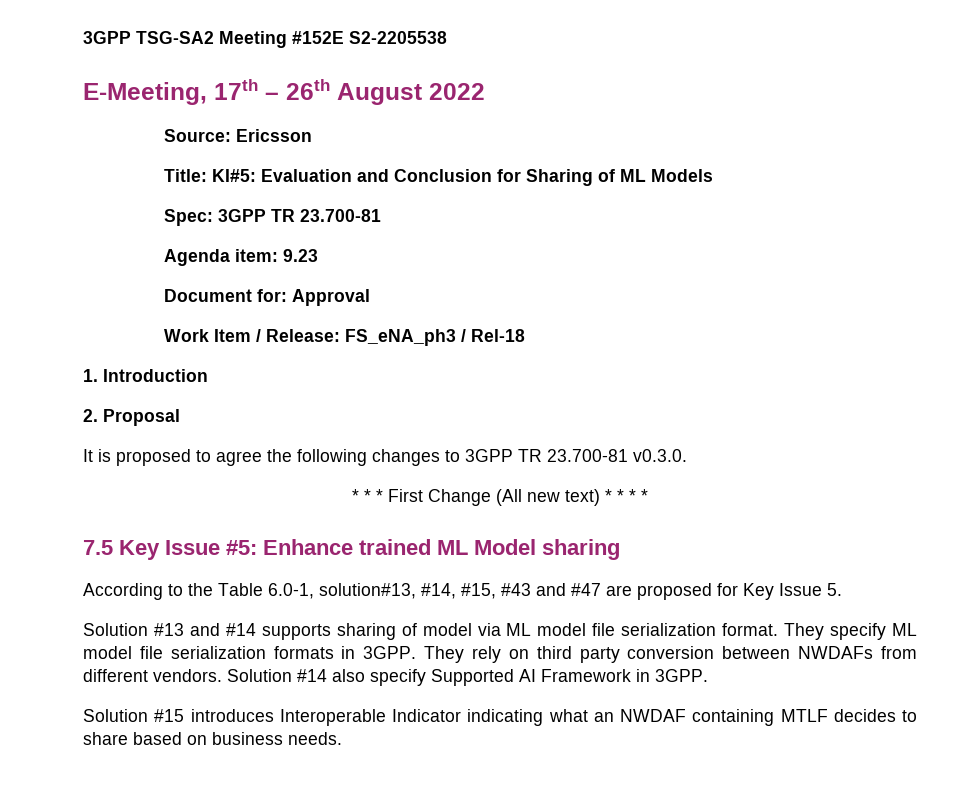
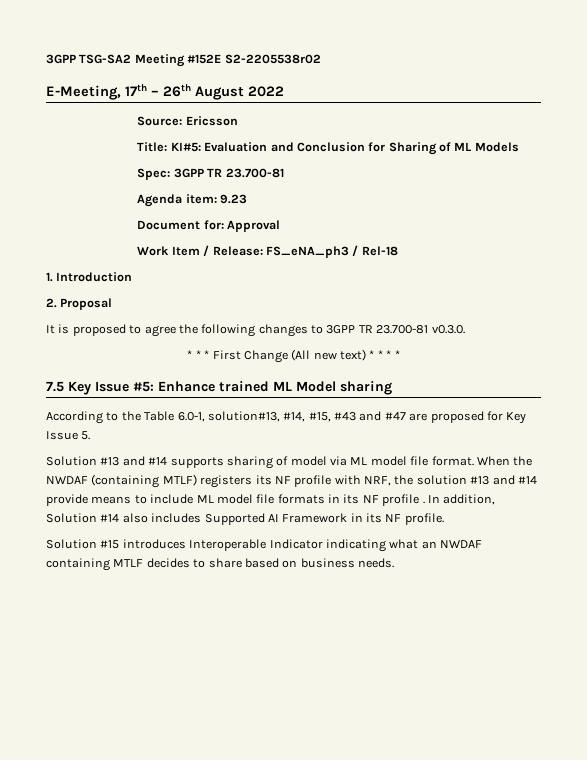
[349,31,447,44] S2-2205538 -> [224,54,321,64] S2-2205538r02
[621,623,917,640] [83,646,266,659] serialization format. They specify ML model file serialization -> [431,456,533,466] [46,474,537,488] [46,494,275,506] format. When the NWDAF (containing MTLF) registers its NF profile with NRF, the solution #13 and #14 provide means to include ML model file
[363,646,917,663] [83,669,222,682] 3GPP. They rely on third party conversion between NWDAFs from different vendors. -> [343,494,496,506] its NF profile . In addition,
[370,669,426,686] specify -> [151,513,202,523] includes
[655,669,708,682] 3GPP. -> [366,513,444,525] its NF profile.

